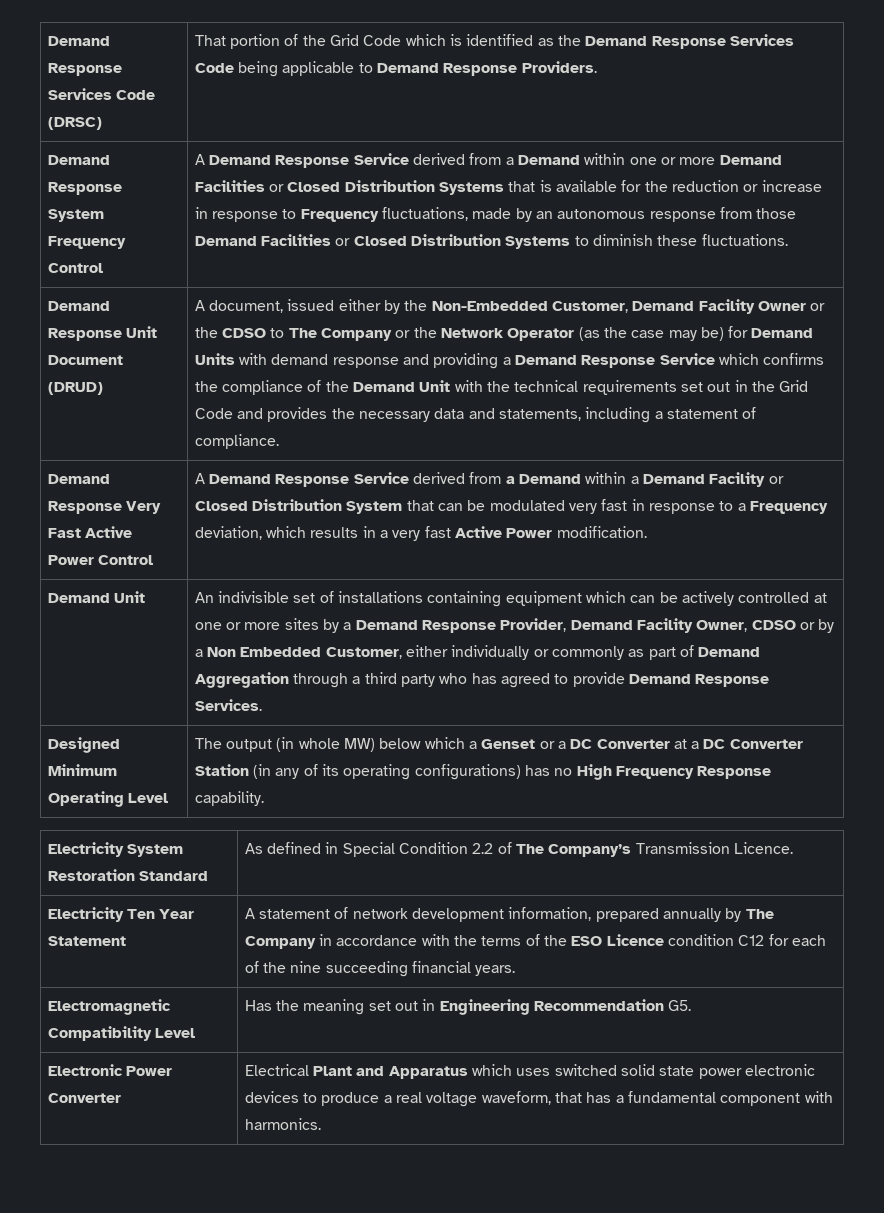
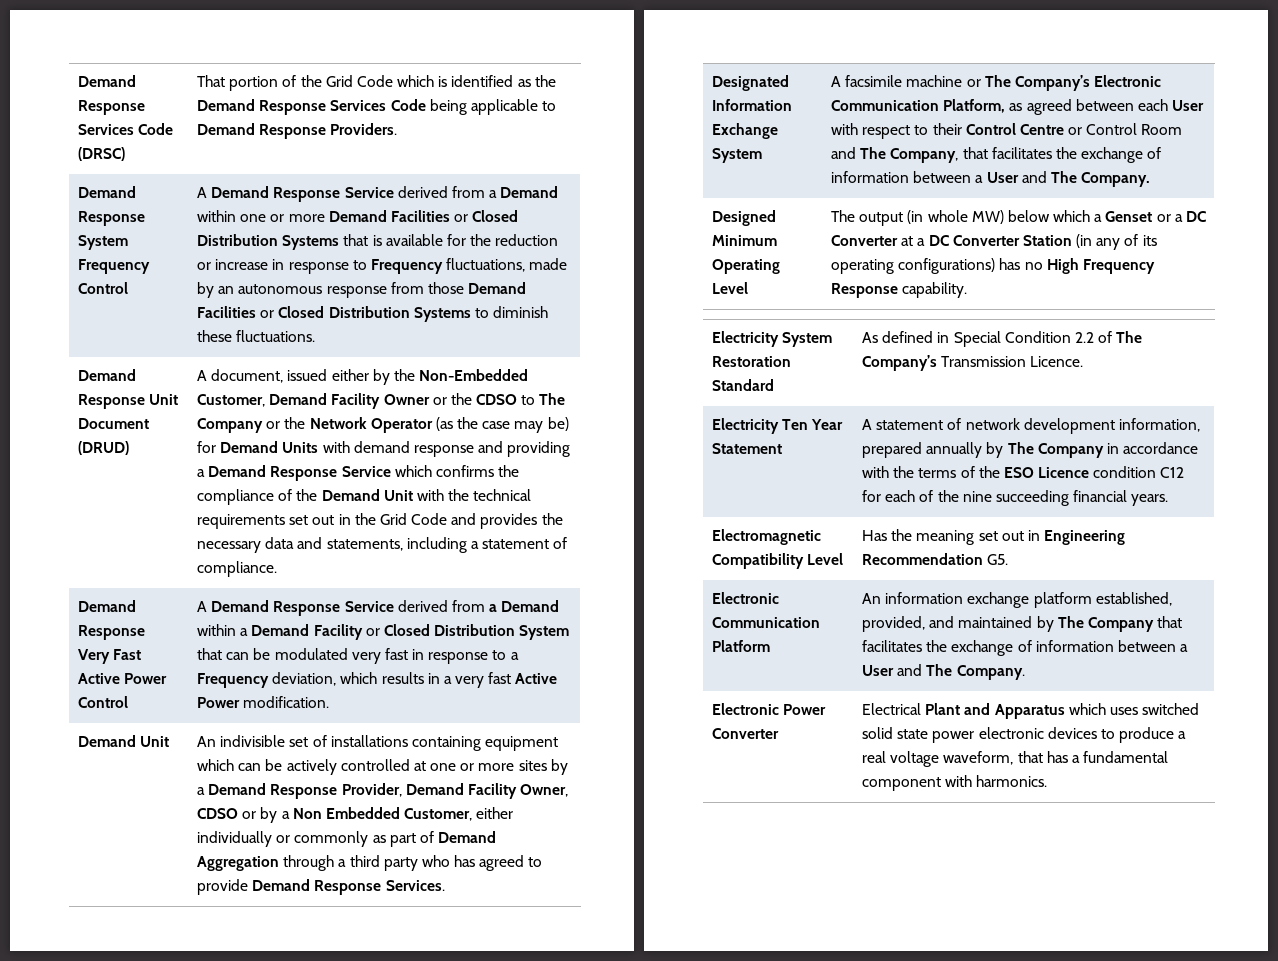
(262, 705) none -> [711,75,789,91] [711,99,792,111] [711,123,778,139] [711,148,762,163] [830,75,1162,91] [830,99,1205,115] [830,123,1183,139] [830,147,1162,163] [830,171,1151,187] // Designated Information Exchange System | A facsimile machine or The Company’s Electronic Communication Platform, as agreed between each User with respect to their Control Centre or Control Room and The Company, that facilitates the exchange of information between a User and The Company.
(692, 1005) none -> [711,592,779,604] [711,617,820,628] [711,640,770,652] [861,592,1172,608] [861,616,1183,632] [861,640,1189,656] [861,664,1025,680] // Electronic Communication Platform | An information exchange platform established, provided, and maintained by The Company that facilitates the exchange of information between a User and The Company.

